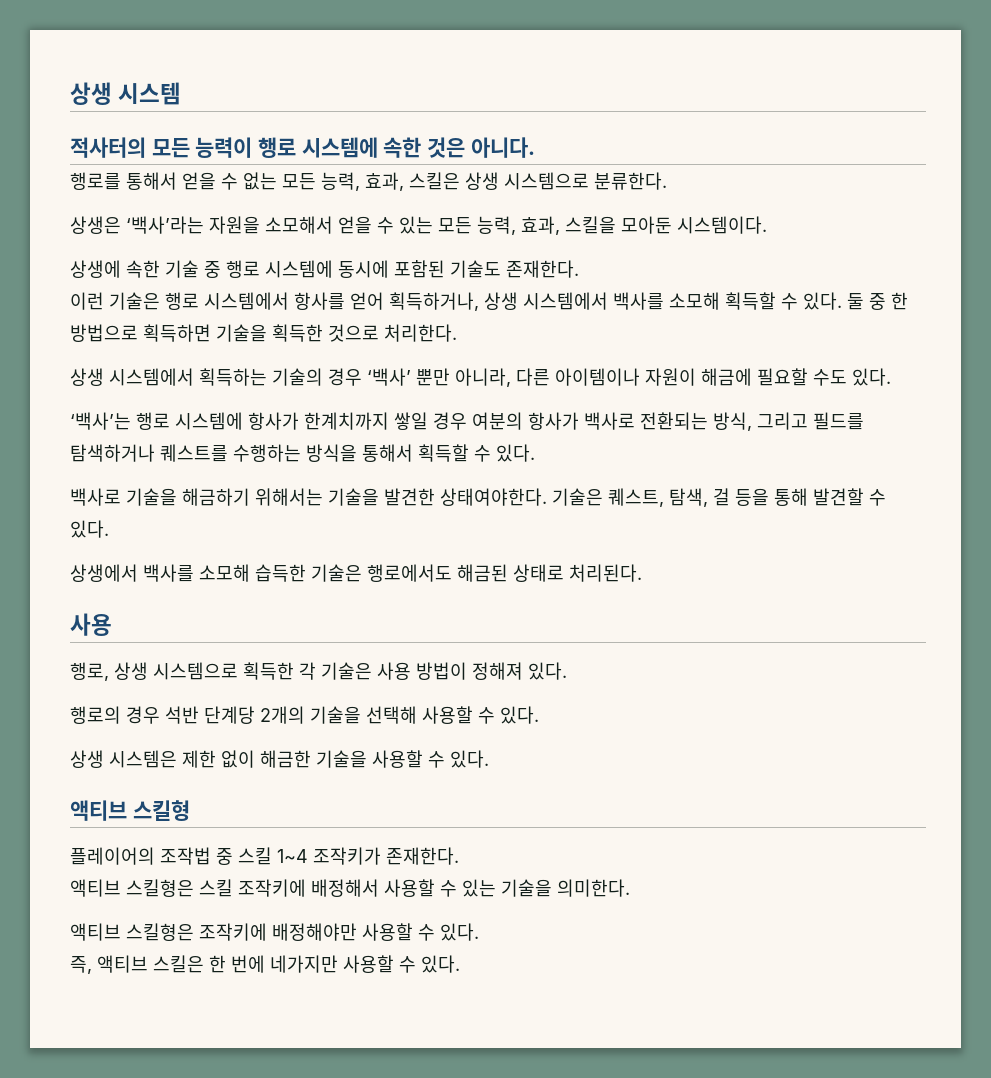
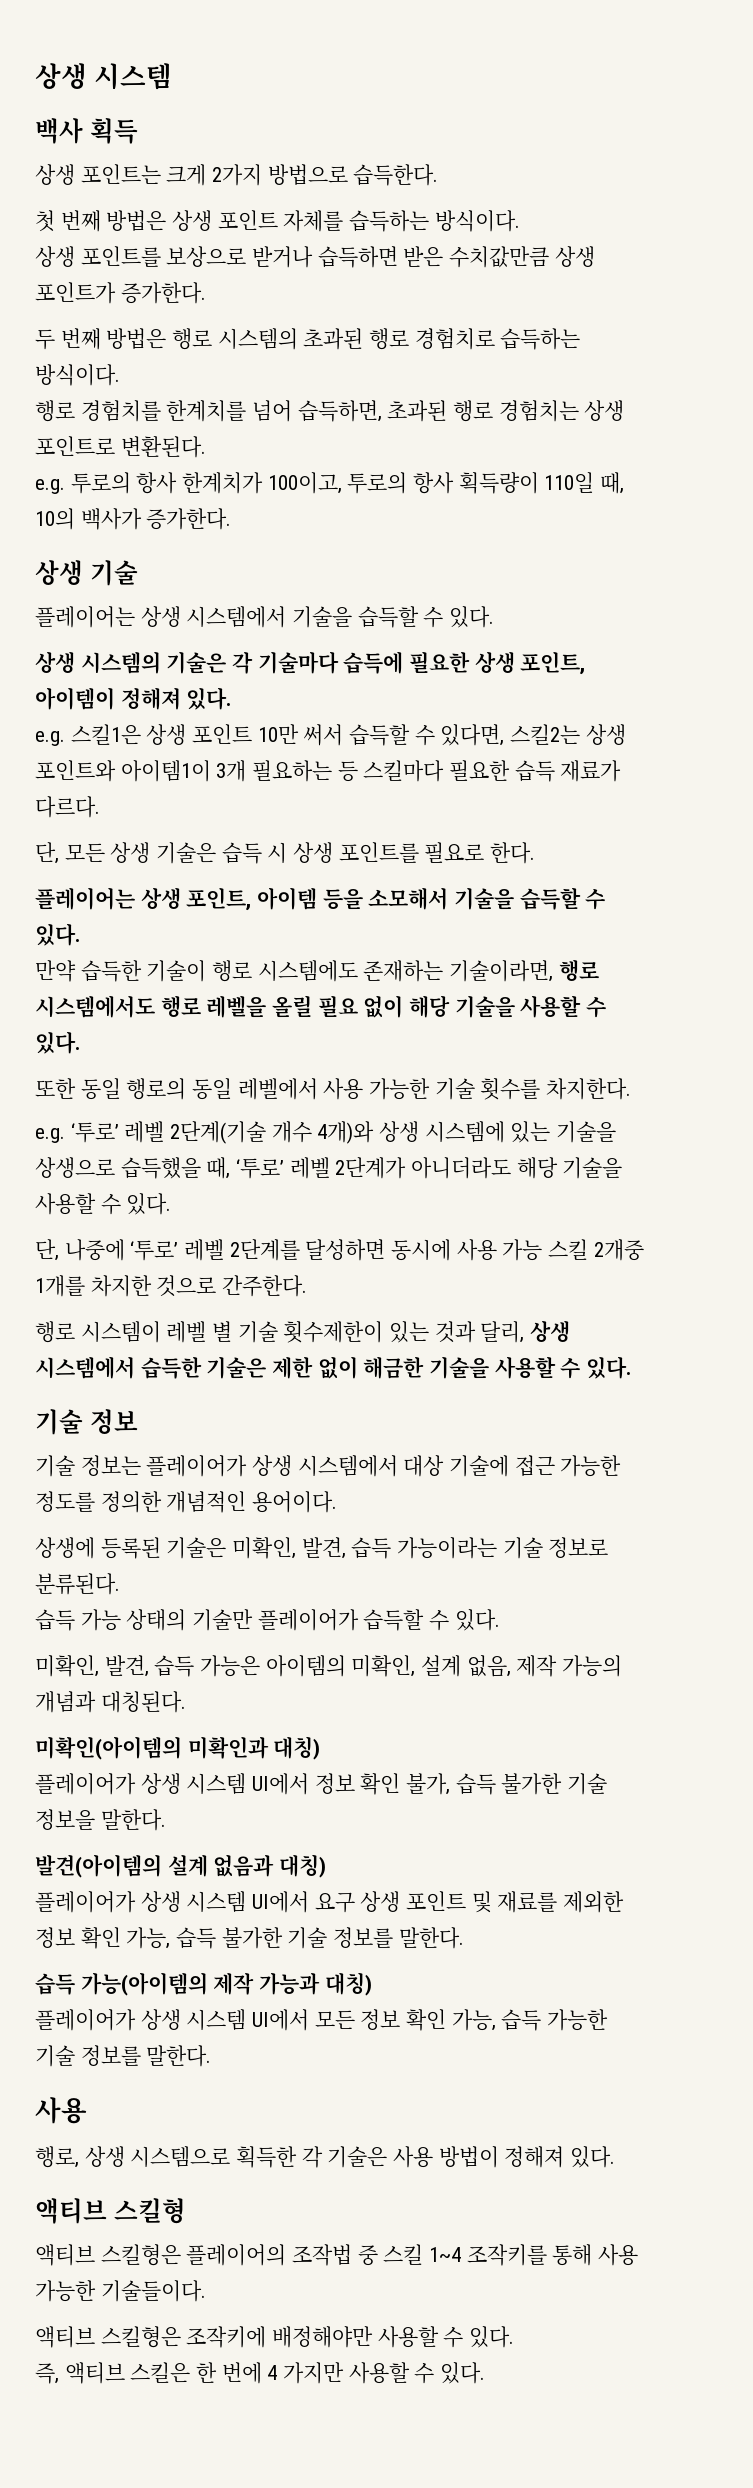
[70,137,535,158] [70,172,667,191] [70,216,767,235] [70,260,579,278] [70,292,908,311] [70,324,457,342] [70,368,891,387] [70,412,864,431] [70,444,535,462] [70,488,886,507] [70,520,109,538] [70,564,642,582] 적사터의 모든 능력이 행로 시스템에 속한 것은 아니다. // 행로를 통해서 얻을 수 없는 모든 능력, 효과, 스킬은 상생 시스템으로 분류한다. // 상생은 ‘백사’라는 자원을 소모해서 얻을 수 있는 모든 능력, 효과, 스킬을 모아둔 시스템이다. // 상생에 속한 기술 중 행로 시스템에 동시에 포함된 기술도 존재한다. // 이런 기술은 행로 시스템에서 항사를 얻어 획득하거나, 상생 시스템에서 백사를 소모해 획득할 수 있다. 둘 중 한 방법으로 획득하면 기술을 획득한 것으로 처리한다. // 상생 시스템에서 획득하는 기술의 경우 ‘백사’ 뿐만 아니라, 다른 아이템이나 자원이 해금에 필요할 수도 있다. // ‘백사’는 행로 시스템에 항사가 한계치까지 쌓일 경우 여분의 항사가 백사로 전환되는 방식, 그리고 필드를 탐색하거나 퀘스트를 수행하는 방식을 통해서 획득할 수 있다. // 백사로 기술을 해금하기 위해서는 기술을 발견한 상태여야한다. 기술은 퀘스트, 탐색, 걸 등을 통해 발견할 수 있다. // 상생에서 백사를 소모해 습득한 기술은 행로에서도 해금된 상태로 처리된다. -> [35,118,138,144] [35,164,439,186] [35,210,520,232] [35,246,595,268] [35,282,206,304] [35,328,581,350] [35,364,120,386] [35,400,625,422] [35,436,206,458] [35,472,625,494] [35,508,232,530] [35,560,138,586] [35,606,495,628] [35,651,586,675] [35,687,232,710] [35,724,626,746] [35,760,622,782] [35,796,100,818] [35,842,536,864] [35,887,606,911] [35,923,80,946] [35,959,599,982] [35,995,607,1018] [35,1031,80,1054] [35,1078,632,1100] [35,1121,617,1144] [35,1157,623,1179] [35,1193,172,1215] [35,1239,644,1261] [35,1275,308,1297] [35,1320,571,1343] [35,1356,632,1379] [35,1409,138,1435] [35,1455,622,1477] [35,1491,338,1513] [35,1537,609,1559] [35,1573,120,1595] [35,1609,500,1631] [35,1655,623,1677] [35,1691,186,1713] [35,1736,321,1760] [35,1773,608,1795] [35,1809,166,1831] [35,1854,327,1878] [35,1891,625,1913] [35,1927,464,1949] [35,1972,372,1996] [35,2009,609,2031] [35,2045,212,2067] 백사 획득 // 상생 포인트는 크게 2가지 방법으로 습득한다. // 첫 번째 방법은 상생 포인트 자체를 습득하는 방식이다. // 상생 포인트를 보상으로 받거나 습득하면 받은 수치값만큼 상생 포인트가 증가한다. // 두 번째 방법은 행로 시스템의 초과된 행로 경험치로 습득하는 방식이다. // 행로 경험치를 한계치를 넘어 습득하면, 초과된 행로 경험치는 상생 포인트로 변환된다. // e.g. 투로의 항사 한계치가 100이고, 투로의 항사 획득량이 110일 때, 10의 백사가 증가한다. // 상생 기술 // 플레이어는 상생 시스템에서 기술을 습득할 수 있다. // 상생 시스템의 기술은 각 기술마다 습득에 필요한 상생 포인트, 아이템이 정해져 있다. // e.g. 스킬1은 상생 포인트 10만 써서 습득할 수 있다면, 스킬2는 상생 포인트와 아이템1이 3개 필요하는 등 스킬마다 필요한 습득 재료가 다르다. // 단, 모든 상생 기술은 습득 시 상생 포인트를 필요로 한다. // 플레이어는 상생 포인트, 아이템 등을 소모해서 기술을 습득할 수 있다. // 만약 습득한 기술이 행로 시스템에도 존재하는 기술이라면, 행로 시스템에서도 행로 레벨을 올릴 필요 없이 해당 기술을 사용할 수 있다. // 또한 동일 행로의 동일 레벨에서 사용 가능한 기술 횟수를 차지한다. // e.g. ‘투로’ 레벨 2단계(기술 개수 4개)와 상생 시스템에 있는 기술을 상생으로 습득했을 때, ‘투로’ 레벨 2단계가 아니더라도 해당 기술을 사용할 수 있다. // 단, 나중에 ‘투로’ 레벨 2단계를 달성하면 동시에 사용 가능 스킬 2개중 1개를 차지한 것으로 간주한다. // 행로 시스템이 레벨 별 기술 횟수제한이 있는 것과 달리, 상생 시스템에서 습득한 기술은 제한 없이 해금한 기술을 사용할 수 있다. // 기술 정보 // 기술 정보는 플레이어가 상생 시스템에서 대상 기술에 접근 가능한 정도를 정의한 개념적인 용어이다. // 상생에 등록된 기술은 미확인, 발견, 습득 가능이라는 기술 정보로 분류된다. // 습득 가능 상태의 기술만 플레이어가 습득할 수 있다. // 미확인, 발견, 습득 가능은 아이템의 미확인, 설계 없음, 제작 가능의 개념과 대칭된다. // 미확인(아이템의 미확인과 대칭) // 플레이어가 상생 시스템 UI에서 정보 확인 불가, 습득 불가한 기술 정보을 말한다. // 발견(아이템의 설계 없음과 대칭) // 플레이어가 상생 시스템 UI에서 요구 상생 포인트 및 재료를 제외한 정보 확인 가능, 습득 불가한 기술 정보를 말한다. // 습득 가능(아이템의 제작 가능과 대칭) // 플레이어가 상생 시스템 UI에서 모든 정보 확인 가능, 습득 가능한 기술 정보를 말한다.
[70,706,539,724] [70,750,489,768] // 행로의 경우 석반 단계당 2개의 기술을 선택해 사용할 수 있다. // 상생 시스템은 제한 없이 해금한 기술을 사용할 수 있다. -> (616, 2157) none
(190, 810) none -> [35,2244,181,2266] 액티브 스킬형은
[313,847,459,865] [70,879,630,897] 조작키가 존재한다. // 액티브 스킬형은 스킬 조작키에 배정해서 사용할 수 있는 기술을 의미한다. -> [466,2244,639,2266] [35,2280,206,2302] 조작키를 통해 사용 가능한 기술들이다.
[270,955,338,973] 네가지만 -> [267,2362,345,2384] 4 가지만

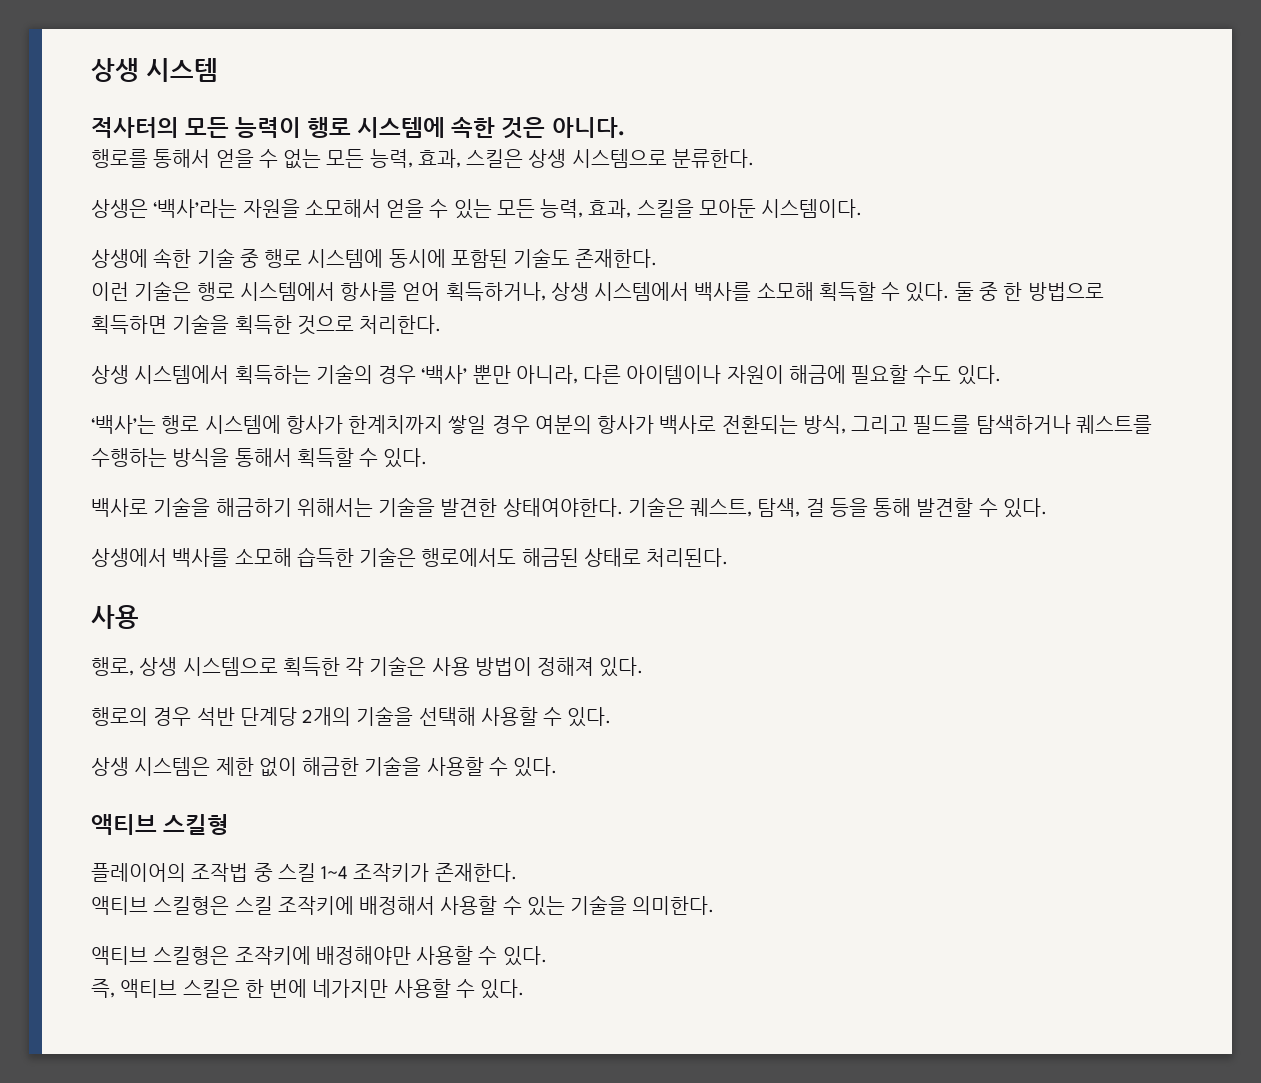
[35,118,138,144] [35,164,439,186] [35,210,520,232] [35,246,595,268] [35,282,206,304] [35,328,581,350] [35,364,120,386] [35,400,625,422] [35,436,206,458] [35,472,625,494] [35,508,232,530] [35,560,138,586] [35,606,495,628] [35,651,586,675] [35,687,232,710] [35,724,626,746] [35,760,622,782] [35,796,100,818] [35,842,536,864] [35,887,606,911] [35,923,80,946] [35,959,599,982] [35,995,607,1018] [35,1031,80,1054] [35,1078,632,1100] [35,1121,617,1144] [35,1157,623,1179] [35,1193,172,1215] [35,1239,644,1261] [35,1275,308,1297] [35,1320,571,1343] [35,1356,632,1379] [35,1409,138,1435] [35,1455,622,1477] [35,1491,338,1513] [35,1537,609,1559] [35,1573,120,1595] [35,1609,500,1631] [35,1655,623,1677] [35,1691,186,1713] [35,1736,321,1760] [35,1773,608,1795] [35,1809,166,1831] [35,1854,327,1878] [35,1891,625,1913] [35,1927,464,1949] [35,1972,372,1996] [35,2009,609,2031] [35,2045,212,2067] 백사 획득 // 상생 포인트는 크게 2가지 방법으로 습득한다. // 첫 번째 방법은 상생 포인트 자체를 습득하는 방식이다. // 상생 포인트를 보상으로 받거나 습득하면 받은 수치값만큼 상생 포인트가 증가한다. // 두 번째 방법은 행로 시스템의 초과된 행로 경험치로 습득하는 방식이다. // 행로 경험치를 한계치를 넘어 습득하면, 초과된 행로 경험치는 상생 포인트로 변환된다. // e.g. 투로의 항사 한계치가 100이고, 투로의 항사 획득량이 110일 때, 10의 백사가 증가한다. // 상생 기술 // 플레이어는 상생 시스템에서 기술을 습득할 수 있다. // 상생 시스템의 기술은 각 기술마다 습득에 필요한 상생 포인트, 아이템이 정해져 있다. // e.g. 스킬1은 상생 포인트 10만 써서 습득할 수 있다면, 스킬2는 상생 포인트와 아이템1이 3개 필요하는 등 스킬마다 필요한 습득 재료가 다르다. // 단, 모든 상생 기술은 습득 시 상생 포인트를 필요로 한다. // 플레이어는 상생 포인트, 아이템 등을 소모해서 기술을 습득할 수 있다. // 만약 습득한 기술이 행로 시스템에도 존재하는 기술이라면, 행로 시스템에서도 행로 레벨을 올릴 필요 없이 해당 기술을 사용할 수 있다. // 또한 동일 행로의 동일 레벨에서 사용 가능한 기술 횟수를 차지한다. // e.g. ‘투로’ 레벨 2단계(기술 개수 4개)와 상생 시스템에 있는 기술을 상생으로 습득했을 때, ‘투로’ 레벨 2단계가 아니더라도 해당 기술을 사용할 수 있다. // 단, 나중에 ‘투로’ 레벨 2단계를 달성하면 동시에 사용 가능 스킬 2개중 1개를 차지한 것으로 간주한다. // 행로 시스템이 레벨 별 기술 횟수제한이 있는 것과 달리, 상생 시스템에서 습득한 기술은 제한 없이 해금한 기술을 사용할 수 있다. // 기술 정보 // 기술 정보는 플레이어가 상생 시스템에서 대상 기술에 접근 가능한 정도를 정의한 개념적인 용어이다. // 상생에 등록된 기술은 미확인, 발견, 습득 가능이라는 기술 정보로 분류된다. // 습득 가능 상태의 기술만 플레이어가 습득할 수 있다. // 미확인, 발견, 습득 가능은 아이템의 미확인, 설계 없음, 제작 가능의 개념과 대칭된다. // 미확인(아이템의 미확인과 대칭) // 플레이어가 상생 시스템 UI에서 정보 확인 불가, 습득 불가한 기술 정보을 말한다. // 발견(아이템의 설계 없음과 대칭) // 플레이어가 상생 시스템 UI에서 요구 상생 포인트 및 재료를 제외한 정보 확인 가능, 습득 불가한 기술 정보를 말한다. // 습득 가능(아이템의 제작 가능과 대칭) // 플레이어가 상생 시스템 UI에서 모든 정보 확인 가능, 습득 가능한 기술 정보를 말한다. -> [91,117,625,139] [91,149,754,169] [91,199,863,219] [91,248,658,268] [91,281,1104,302] [91,314,442,335] [91,364,1001,385] [91,415,1152,434] [91,448,428,468] [91,497,1047,518] [91,547,729,567] 적사터의 모든 능력이 행로 시스템에 속한 것은 아니다. // 행로를 통해서 얻을 수 없는 모든 능력, 효과, 스킬은 상생 시스템으로 분류한다. // 상생은 ‘백사’라는 자원을 소모해서 얻을 수 있는 모든 능력, 효과, 스킬을 모아둔 시스템이다. // 상생에 속한 기술 중 행로 시스템에 동시에 포함된 기술도 존재한다. // 이런 기술은 행로 시스템에서 항사를 얻어 획득하거나, 상생 시스템에서 백사를 소모해 획득할 수 있다. 둘 중 한 방법으로 획득하면 기술을 획득한 것으로 처리한다. // 상생 시스템에서 획득하는 기술의 경우 ‘백사’ 뿐만 아니라, 다른 아이템이나 자원이 해금에 필요할 수도 있다. // ‘백사’는 행로 시스템에 항사가 한계치까지 쌓일 경우 여분의 항사가 백사로 전환되는 방식, 그리고 필드를 탐색하거나 퀘스트를 수행하는 방식을 통해서 획득할 수 있다. // 백사로 기술을 해금하기 위해서는 기술을 발견한 상태여야한다. 기술은 퀘스트, 탐색, 걸 등을 통해 발견할 수 있다. // 상생에서 백사를 소모해 습득한 기술은 행로에서도 해금된 상태로 처리된다.
(616, 2157) none -> [91,706,612,727] [91,756,558,777] // 행로의 경우 석반 단계당 2개의 기술을 선택해 사용할 수 있다. // 상생 시스템은 제한 없이 해금한 기술을 사용할 수 있다.
[35,2244,181,2266] 액티브 스킬형은 -> (230, 824) none
[466,2244,639,2266] [35,2280,206,2302] 조작키를 통해 사용 가능한 기술들이다. -> [353,863,517,882] [91,895,715,916] 조작키가 존재한다. // 액티브 스킬형은 스킬 조작키에 배정해서 사용할 수 있는 기술을 의미한다.
[267,2362,345,2384] 4 가지만 -> [312,979,389,998] 네가지만

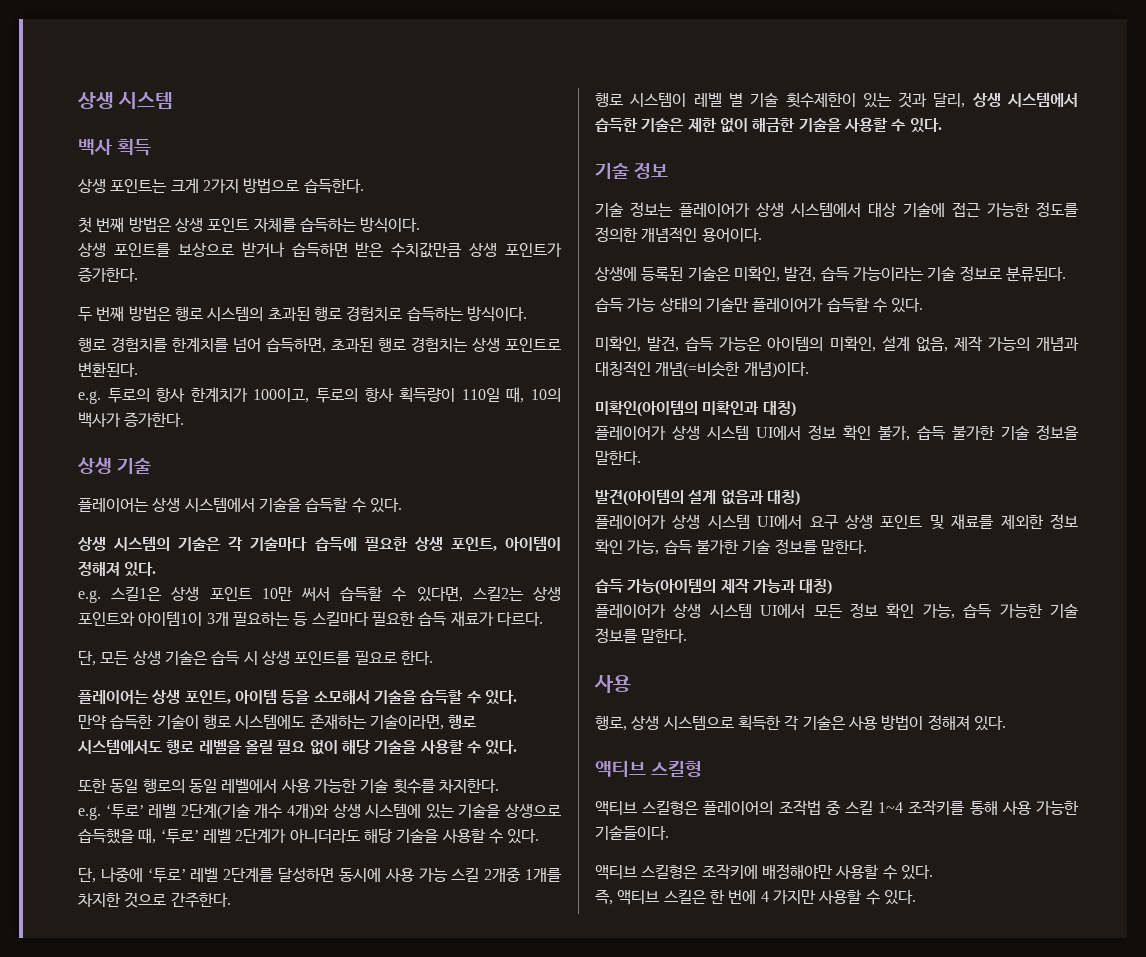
[91,117,625,139] [91,149,754,169] [91,199,863,219] [91,248,658,268] [91,281,1104,302] [91,314,442,335] [91,364,1001,385] [91,415,1152,434] [91,448,428,468] [91,497,1047,518] [91,547,729,567] 적사터의 모든 능력이 행로 시스템에 속한 것은 아니다. // 행로를 통해서 얻을 수 없는 모든 능력, 효과, 스킬은 상생 시스템으로 분류한다. // 상생은 ‘백사’라는 자원을 소모해서 얻을 수 있는 모든 능력, 효과, 스킬을 모아둔 시스템이다. // 상생에 속한 기술 중 행로 시스템에 동시에 포함된 기술도 존재한다. // 이런 기술은 행로 시스템에서 항사를 얻어 획득하거나, 상생 시스템에서 백사를 소모해 획득할 수 있다. 둘 중 한 방법으로 획득하면 기술을 획득한 것으로 처리한다. // 상생 시스템에서 획득하는 기술의 경우 ‘백사’ 뿐만 아니라, 다른 아이템이나 자원이 해금에 필요할 수도 있다. // ‘백사’는 행로 시스템에 항사가 한계치까지 쌓일 경우 여분의 항사가 백사로 전환되는 방식, 그리고 필드를 탐색하거나 퀘스트를 수행하는 방식을 통해서 획득할 수 있다. // 백사로 기술을 해금하기 위해서는 기술을 발견한 상태여야한다. 기술은 퀘스트, 탐색, 걸 등을 통해 발견할 수 있다. // 상생에서 백사를 소모해 습득한 기술은 행로에서도 해금된 상태로 처리된다. -> [78,138,151,156] [78,178,364,193] [78,217,421,233] [78,242,562,258] [78,267,138,282] [78,306,527,322] [78,337,561,353] [78,362,138,377] [78,387,562,404] [78,412,185,428] [77,457,151,474] [78,497,402,513] [77,536,561,552] [78,561,157,577] [78,586,561,603] [78,611,543,626] [78,650,433,666] [78,689,517,705] [78,714,477,730] [77,739,518,755] [78,778,499,794] [78,803,561,820] [78,828,540,844] [78,867,562,883] [78,892,231,908] [595,92,1078,108] [595,117,942,133] [595,163,668,179] [595,202,1079,217] [595,227,762,243] [595,266,1066,282] [595,297,924,313] [595,336,1079,352] [595,361,809,378] [595,400,796,417] [595,425,1079,441] [595,450,641,465] [595,489,800,506] [595,514,1078,529] [595,539,867,555] [595,578,833,595] [595,603,1079,619] [595,628,688,643] 백사 획득 // 상생 포인트는 크게 2가지 방법으로 습득한다. // 첫 번째 방법은 상생 포인트 자체를 습득하는 방식이다. // 상생 포인트를 보상으로 받거나 습득하면 받은 수치값만큼 상생 포인트가 증가한다. // 두 번째 방법은 행로 시스템의 초과된 행로 경험치로 습득하는 방식이다. // 행로 경험치를 한계치를 넘어 습득하면, 초과된 행로 경험치는 상생 포인트로 변환된다. // e.g. 투로의 항사 한계치가 100이고, 투로의 항사 획득량이 110일 때, 10의 백사가 증가한다. // 상생 기술 // 플레이어는 상생 시스템에서 기술을 습득할 수 있다. // 상생 시스템의 기술은 각 기술마다 습득에 필요한 상생 포인트, 아이템이 정해져 있다. // e.g. 스킬1은 상생 포인트 10만 써서 습득할 수 있다면, 스킬2는 상생 포인트와 아이템1이 3개 필요하는 등 스킬마다 필요한 습득 재료가 다르다. // 단, 모든 상생 기술은 습득 시 상생 포인트를 필요로 한다. // 플레이어는 상생 포인트, 아이템 등을 소모해서 기술을 습득할 수 있다. // 만약 습득한 기술이 행로 시스템에도 존재하는 기술이라면, 행로 시스템에서도 행로 레벨을 올릴 필요 없이 해당 기술을 사용할 수 있다. // 또한 동일 행로의 동일 레벨에서 사용 가능한 기술 횟수를 차지한다. // e.g. ‘투로’ 레벨 2단계(기술 개수 4개)와 상생 시스템에 있는 기술을 상생으로 습득했을 때, ‘투로’ 레벨 2단계가 아니더라도 해당 기술을 사용할 수 있다. // 단, 나중에 ‘투로’ 레벨 2단계를 달성하면 동시에 사용 가능 스킬 2개중 1개를 차지한 것으로 간주한다. // 행로 시스템이 레벨 별 기술 횟수제한이 있는 것과 달리, 상생 시스템에서 습득한 기술은 제한 없이 해금한 기술을 사용할 수 있다. // 기술 정보 // 기술 정보는 플레이어가 상생 시스템에서 대상 기술에 접근 가능한 정도를 정의한 개념적인 용어이다. // 상생에 등록된 기술은 미확인, 발견, 습득 가능이라는 기술 정보로 분류된다. // 습득 가능 상태의 기술만 플레이어가 습득할 수 있다. // 미확인, 발견, 습득 가능은 아이템의 미확인, 설계 없음, 제작 가능의 개념과 대칭적인 개념(=비슷한 개념)이다. // 미확인(아이템의 미확인과 대칭) // 플레이어가 상생 시스템 UI에서 정보 확인 불가, 습득 불가한 기술 정보을 말한다. // 발견(아이템의 설계 없음과 대칭) // 플레이어가 상생 시스템 UI에서 요구 상생 포인트 및 재료를 제외한 정보 확인 가능, 습득 불가한 기술 정보를 말한다. // 습득 가능(아이템의 제작 가능과 대칭) // 플레이어가 상생 시스템 UI에서 모든 정보 확인 가능, 습득 가능한 기술 정보를 말한다.
[91,706,612,727] [91,756,558,777] // 행로의 경우 석반 단계당 2개의 기술을 선택해 사용할 수 있다. // 상생 시스템은 제한 없이 해금한 기술을 사용할 수 있다. -> (1006, 723) none
(230, 824) none -> [595,800,700,816] 액티브 스킬형은
[353,863,517,882] [91,895,715,916] 조작키가 존재한다. // 액티브 스킬형은 스킬 조작키에 배정해서 사용할 수 있는 기술을 의미한다. -> [908,800,1079,816] [595,825,669,840] 조작키를 통해 사용 가능한 기술들이다.
[312,979,389,998] 네가지만 -> [760,890,816,904] 4 가지만

